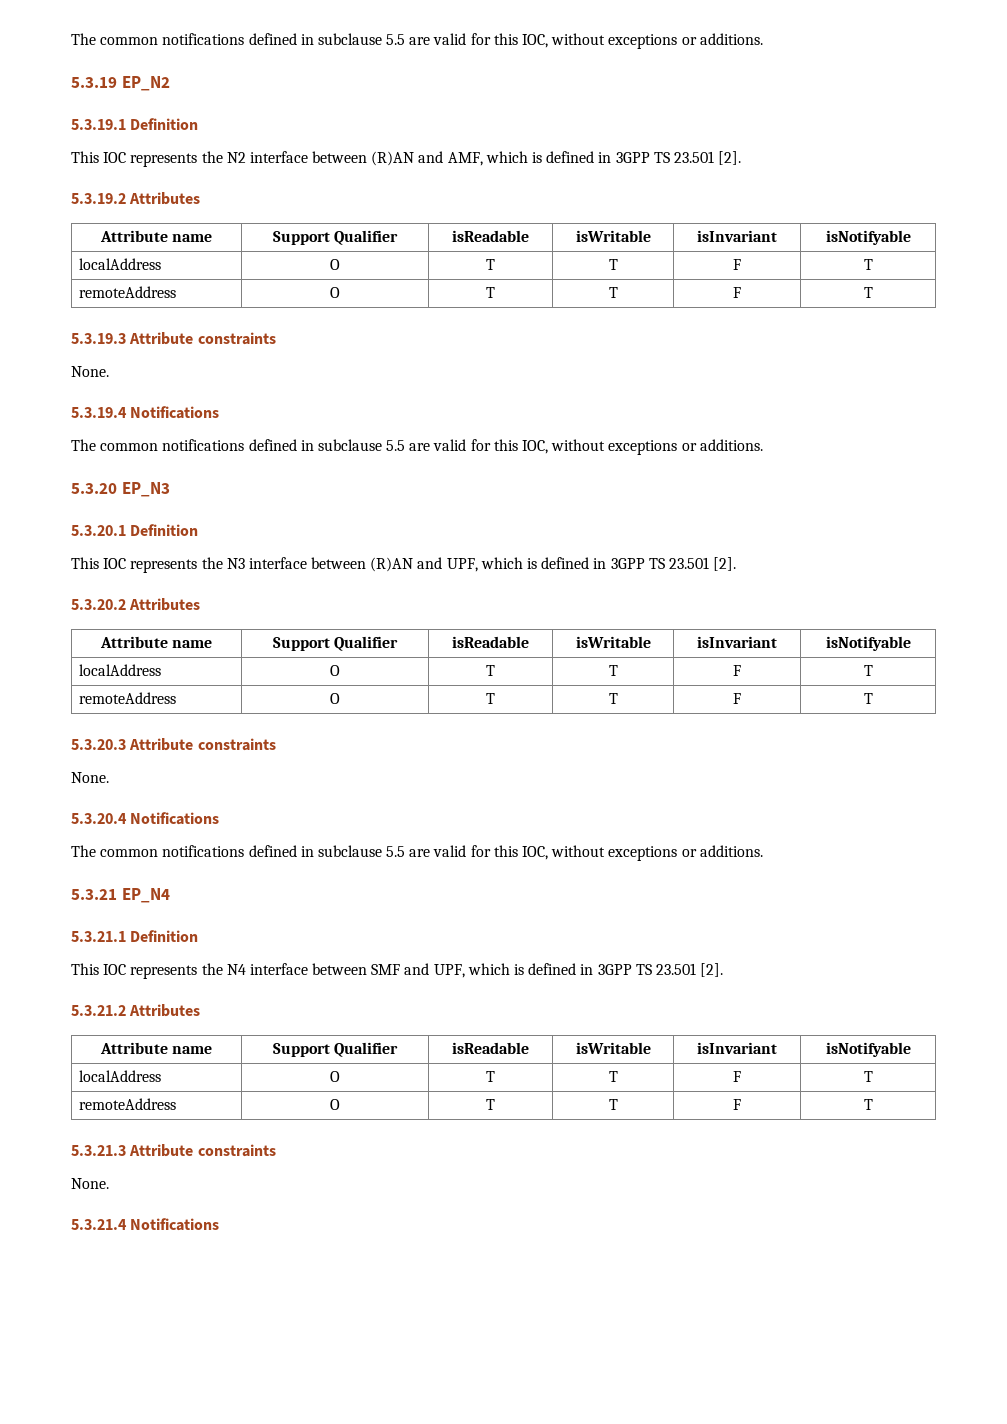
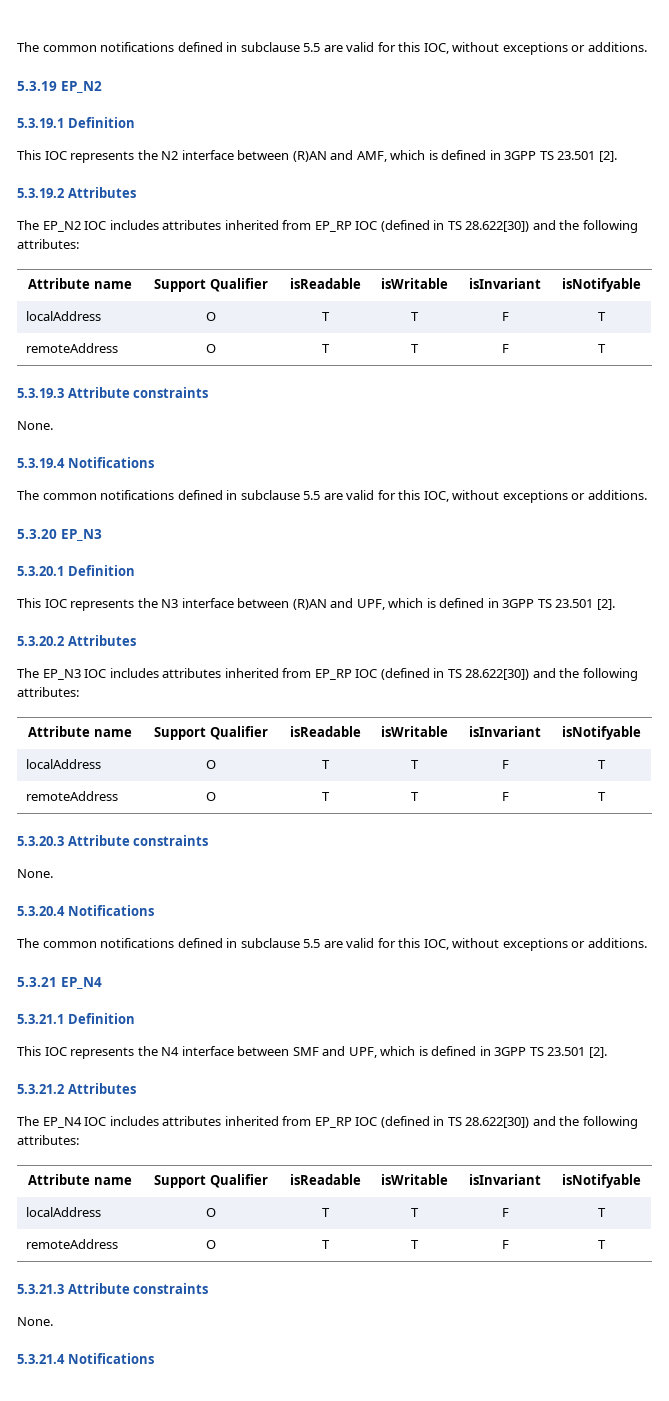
(201, 198) none -> [17,220,638,233] [17,239,79,249] // The EP_N2 IOC includes attributes inherited from EP_RP IOC (defined in TS 28.622[30]) and the following attributes:
(201, 604) none -> [17,668,638,681] [17,687,79,697] // The EP_N3 IOC includes attributes inherited from EP_RP IOC (defined in TS 28.622[30]) and the following attributes:
(201, 1010) none -> [17,1116,638,1129] [17,1135,79,1145] // The EP_N4 IOC includes attributes inherited from EP_RP IOC (defined in TS 28.622[30]) and the following attributes:

